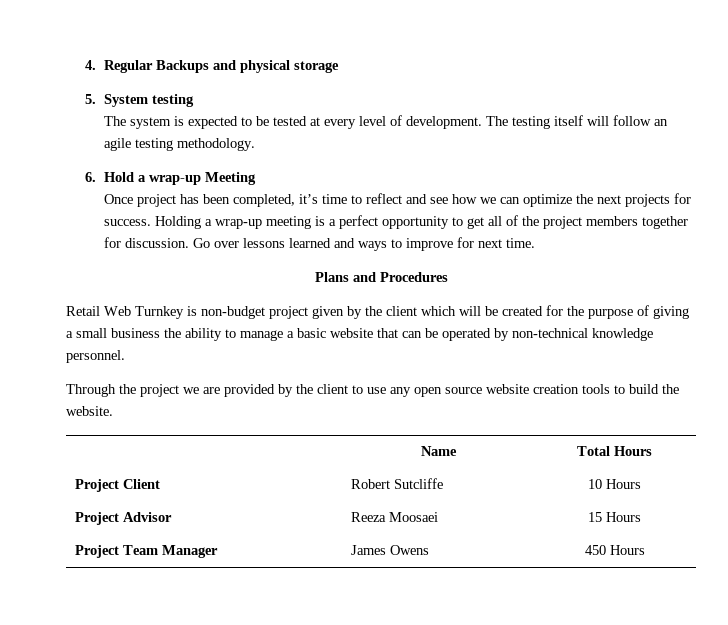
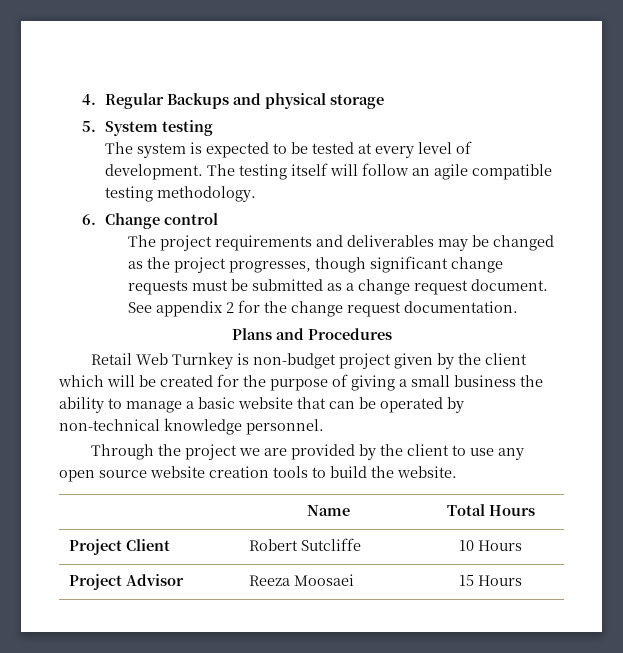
(131, 144) none -> [472,164,553,180] compatible
[103,172,256,185] [103,193,691,207] [103,215,688,229] [103,237,535,251] Hold a wrap-up Meeting // Once project has been completed, it’s time to reflect and see how we can optimize the next projects for success. Holding a wrap-up meeting is a perfect opportunity to get all of the project members together for discussion. Go over lessons learned and ways to improve for next time. -> [105,213,219,229] [128,235,555,251] [128,256,504,273] [128,279,549,295] [128,300,519,317] Change control // The project requirements and deliverables may be changed as the project progresses, though significant change requests must be submitted as a change request document. See appendix 2 for the change request documentation.
[75,545,219,558] [351,545,430,555] [584,545,645,555] // Project Team Manager | James Owens | 450 Hours -> (522, 580) none

